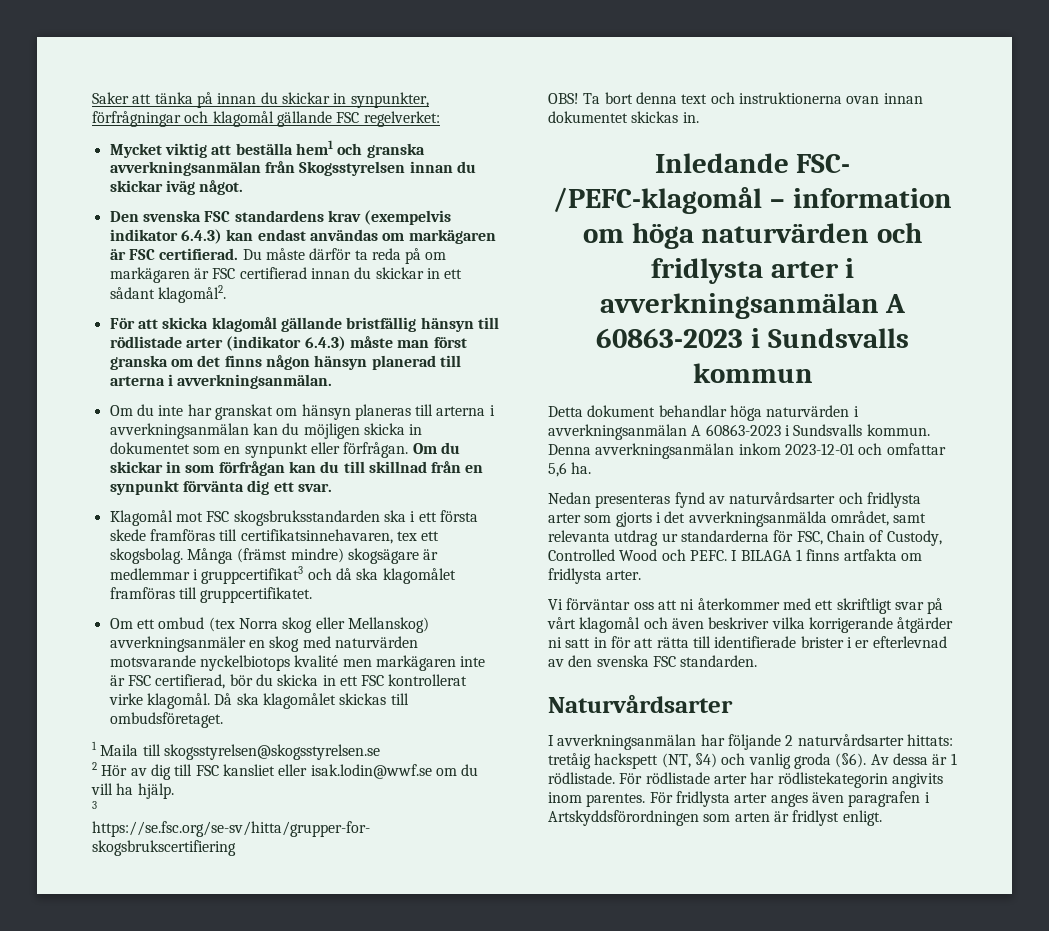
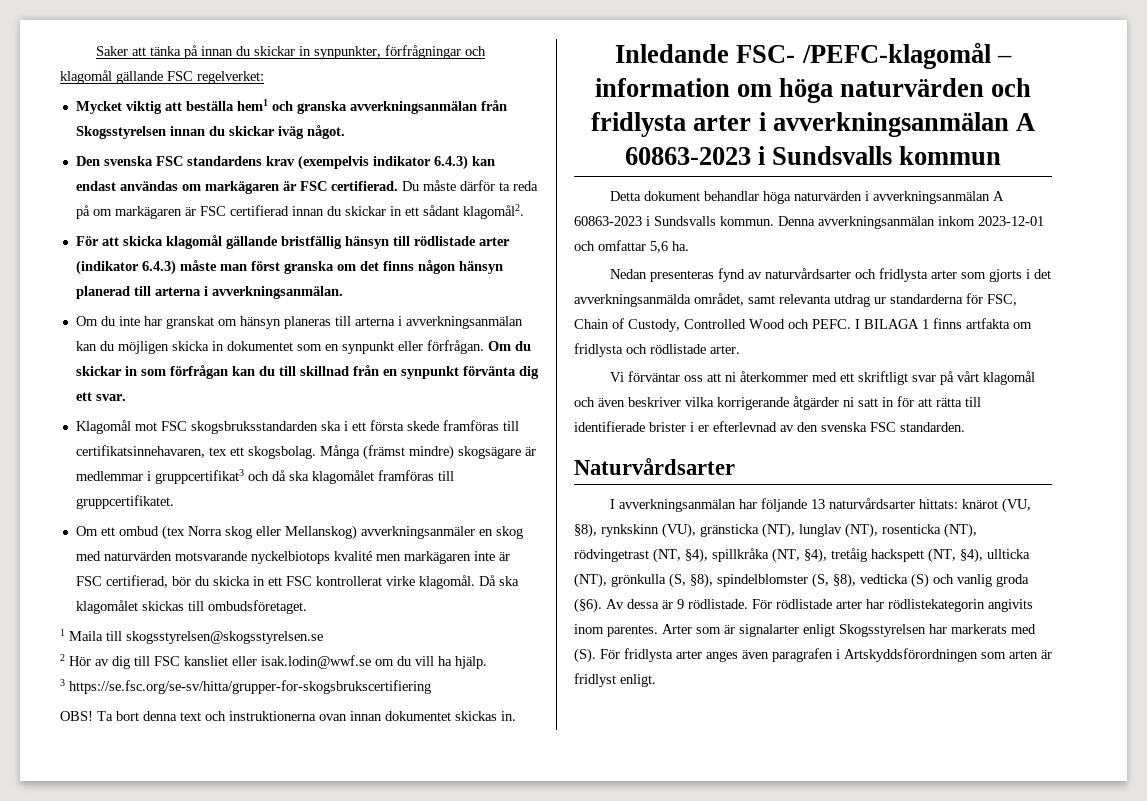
(602, 576) none -> [626,344,706,354] och rödlistade
[785,735,794,746] 2 -> [811,499,826,509] 13
[548,753,717,769] tretåig hackspett (NT, §4) -> [962,498,1032,513] [574,523,977,538] [574,548,1030,563] [574,573,929,588] knärot (VU, §8), rynkskinn (VU), gränsticka (NT), lunglav (NT), rosenticka (NT), rödvingetrast (NT, §4), spillkråka (NT, §4), tretåig hackspett (NT, §4), ullticka (NT), grönkulla (S, §8), spindelblomster (S, §8), vedticka (S)
[950,753,957,765] 1 -> [677,599,684,609] 9
(646, 800) none -> [662,624,1036,637] [574,648,596,663] Arter som är signalarter enligt Skogsstyrelsen har markerats med (S).

